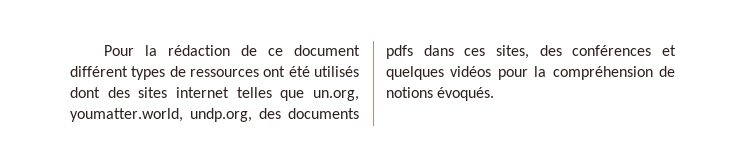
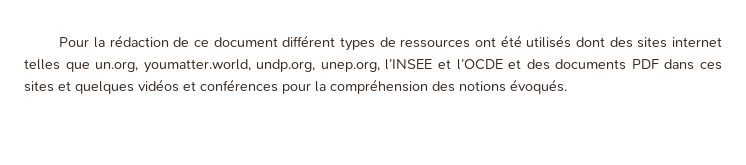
(252, 115) none -> [320,59,522,72] unep.org, l’INSEE et l’OCDE et
[386,45,413,59] pdfs -> [631,59,659,69] PDF
[496,45,652,59] sites, des conférences -> [24,81,54,92] sites
(492, 71) none -> [183,79,278,92] et conférences
[659,66,675,77] de -> [432,81,455,92] des

